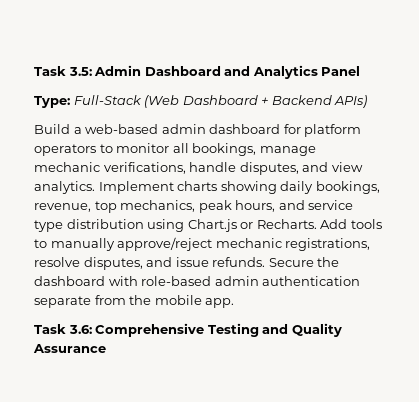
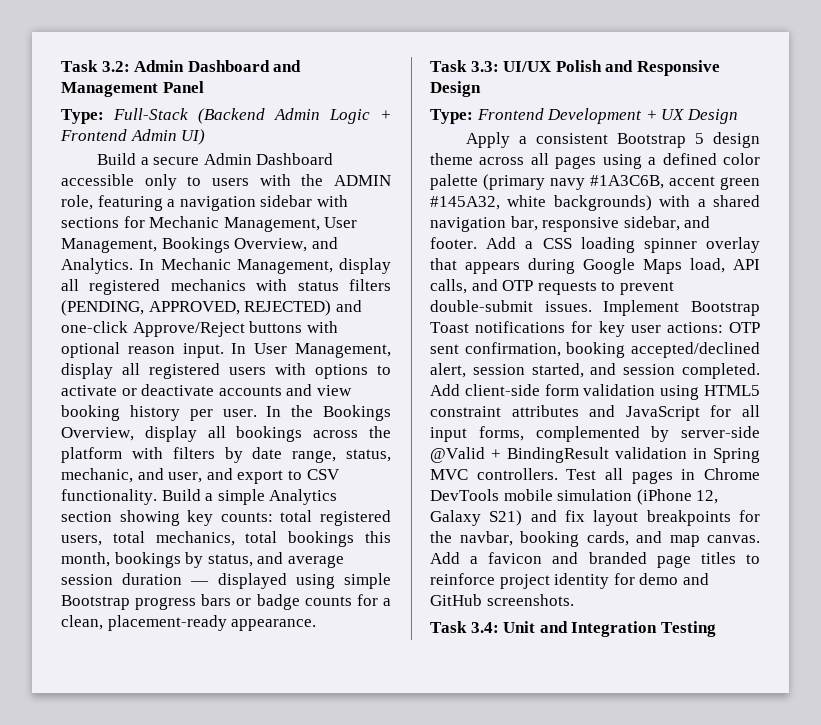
[34,66,92,76] Task 3.5: -> [61,60,130,72] Task 3.2:
[252,65,318,79] Analytics -> [61,82,158,97] Management
[144,95,368,108] [34,124,362,137] [34,143,316,156] [34,162,363,175] [34,181,380,194] [34,200,354,213] [34,219,382,232] [34,237,371,251] [34,257,340,270] [34,276,361,286] [34,295,235,308] [34,323,342,337] [33,344,106,353] (Web Dashboard + Backend APIs) // Build a web-based admin dashboard for platform operators to monitor all bookings, manage mechanic verifications, handle disputes, and view analytics. Implement charts showing daily bookings, revenue, top mechanics, peak hours, and service type distribution using Chart.js or Recharts. Add tools to manually approve/reject mechanic registrations, resolve disputes, and issue refunds. Secure the dashboard with role-based admin authentication separate from the mobile app. // Task 3.6: Comprehensive Testing and Quality Assurance -> [198,108,391,124] [60,129,206,145] [97,153,334,165] [61,174,391,190] [61,195,348,211] [61,216,358,232] [61,237,338,253] [61,258,391,274] [61,279,391,295] [61,300,362,316] [61,321,338,337] [61,342,391,358] [61,363,391,379] [61,384,352,396] [61,405,391,421] [61,426,392,442] [61,447,391,463] [61,468,340,484] [61,489,338,505] [61,510,391,526] [61,531,392,547] [61,552,344,568] [61,573,391,589] [61,594,391,610] [61,615,317,631] [430,60,720,76] [430,81,481,97] [430,108,738,124] [466,132,760,148] [430,153,760,169] [430,174,760,190] [430,195,760,211] [430,216,711,232] [430,237,760,253] [430,258,760,274] [430,279,674,295] [430,300,760,316] [430,321,760,337] [430,342,760,358] [430,363,760,379] [430,384,760,400] [430,405,760,421] [430,426,760,442] [430,447,760,463] [430,468,760,484] [430,489,719,505] [430,510,760,526] [430,531,760,547] [430,552,760,568] [430,573,709,589] [430,594,574,606] [430,621,716,637] (Backend Admin Logic + Frontend Admin UI) // Build a secure Admin Dashboard accessible only to users with the ADMIN role, featuring a navigation sidebar with sections for Mechanic Management, User Management, Bookings Overview, and Analytics. In Mechanic Management, display all registered mechanics with status filters (PENDING, APPROVED, REJECTED) and one-click Approve/Reject buttons with optional reason input. In User Management, display all registered users with options to activate or deactivate accounts and view booking history per user. In the Bookings Overview, display all bookings across the platform with filters by date range, status, mechanic, and user, and export to CSV functionality. Build a simple Analytics section showing key counts: total registered users, total mechanics, total bookings this month, bookings by status, and average session duration — displayed using simple Bootstrap progress bars or badge counts for a clean, placement-ready appearance. // Task 3.3: UI/UX Polish and Responsive Design // Type: Frontend Development + UX Design // Apply a consistent Bootstrap 5 design theme across all pages using a defined color palette (primary navy #1A3C6B, accent green #145A32, white backgrounds) with a shared navigation bar, responsive sidebar, and footer. Add a CSS loading spinner overlay that appears during Google Maps load, API calls, and OTP requests to prevent double-submit issues. Implement Bootstrap Toast notifications for key user actions: OTP sent confirmation, booking accepted/declined alert, session started, and session completed. Add client-side form validation using HTML5 constraint attributes and JavaScript for all input forms, complemented by server-side @Valid + BindingResult validation in Spring MVC controllers. Test all pages in Chrome DevTools mobile simulation (iPhone 12, Galaxy S21) and fix layout breakpoints for the navbar, booking cards, and map canvas. Add a favicon and branded page titles to reinforce project identity for demo and GitHub screenshots. // Task 3.4: Unit and Integration Testing

